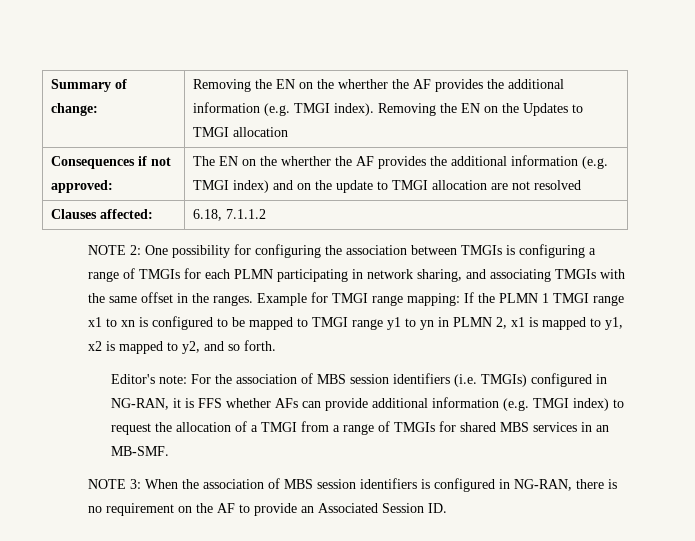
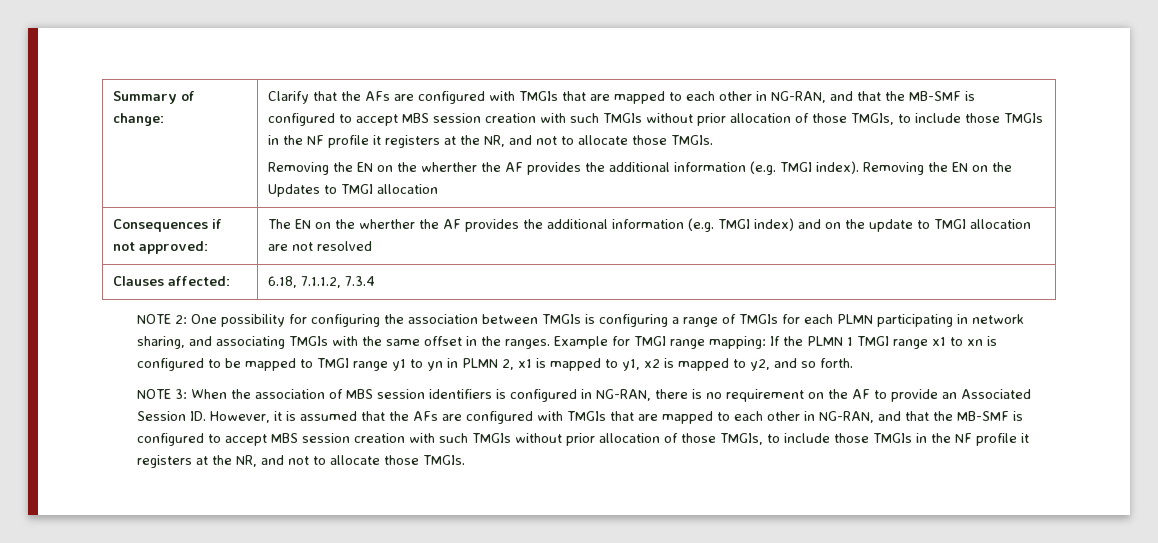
(99, 109) none -> [268,91,976,104] [268,113,1044,126] [268,135,714,148] Clarify that the AFs are configured with TMGIs that are mapped to each other in NG-RAN, and that the MB-SMF is configured to accept MBS session creation with such TMGIs without prior allocation of those TMGIs, to include those TMGIs in the NF profile it registers at the NR, and not to allocate those TMGIs. //
[226,209,267,219] 7.1.1.2 -> [301,276,376,288] 7.1.1.2, 7.3.4
[111,373,608,387] [111,397,625,411] [111,421,610,435] [111,446,170,456] // Editor's note: For the association of MBS session identifiers (i.e. TMGIs) configured in NG-RAN, it is FFS whether AFs can provide additional information (e.g. TMGI index) to request the allocation of a TMGI from a range of TMGIs for shared MBS services in an MB-SMF. -> (853, 363) none
(448, 508) none -> [209,411,1023,424] [136,433,1029,446] [136,455,465,468] However, it is assumed that the AFs are configured with TMGIs that are mapped to each other in NG-RAN, and that the MB-SMF is configured to accept MBS session creation with such TMGIs without prior allocation of those TMGIs, to include those TMGIs in the NF profile it registers at the NR, and not to allocate those TMGIs.

